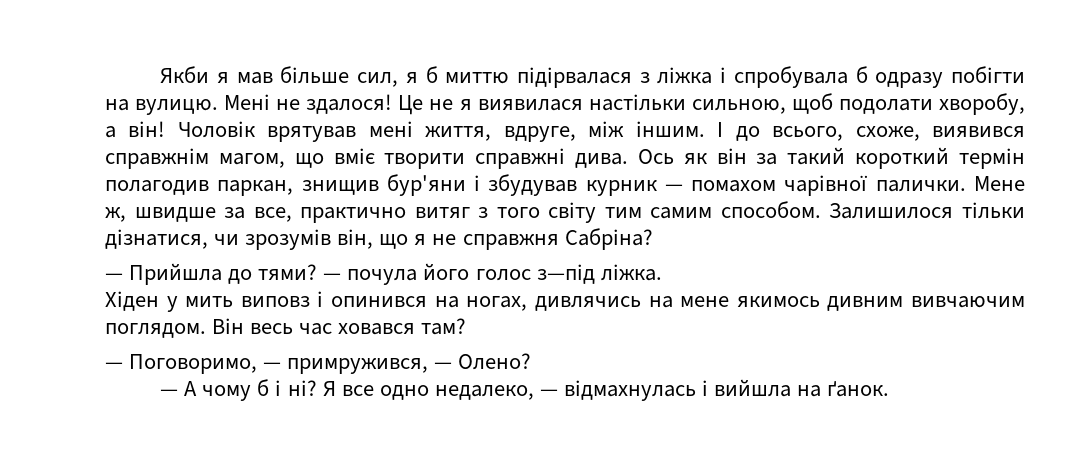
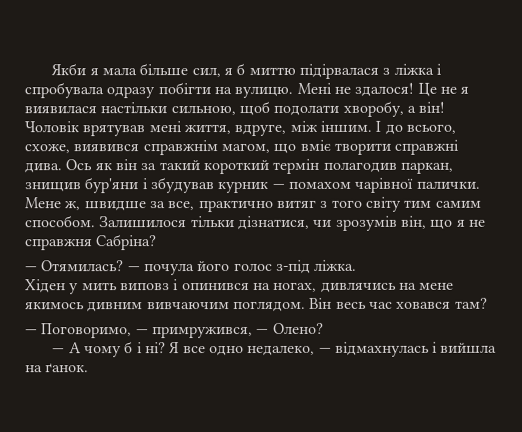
[236,72,273,84] мав -> [101,67,137,76] мала
[855,66,868,83] б -> (104, 90) none
[129,263,318,285] Прийшла до тями? -> [41,260,125,272] Отямилась?
[536,264,595,284] з—під -> [275,259,311,274] з-під

